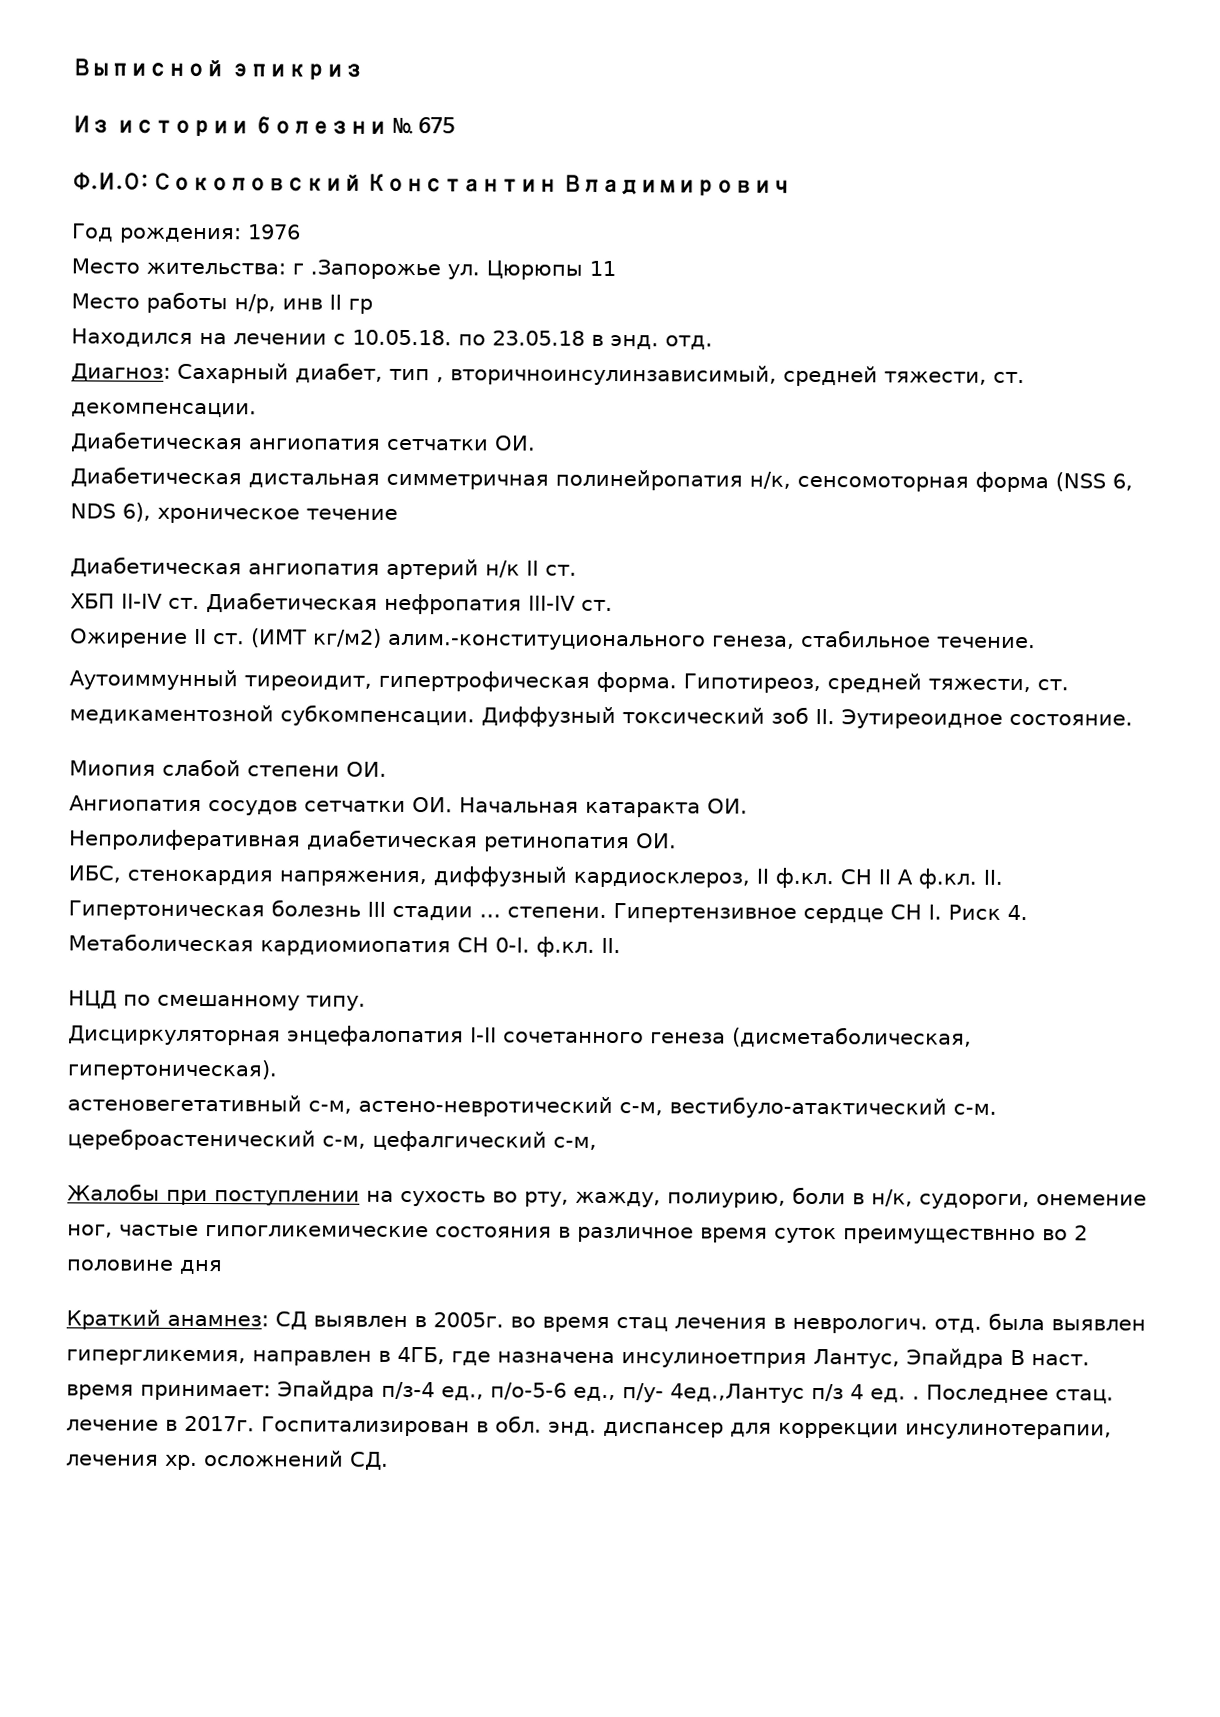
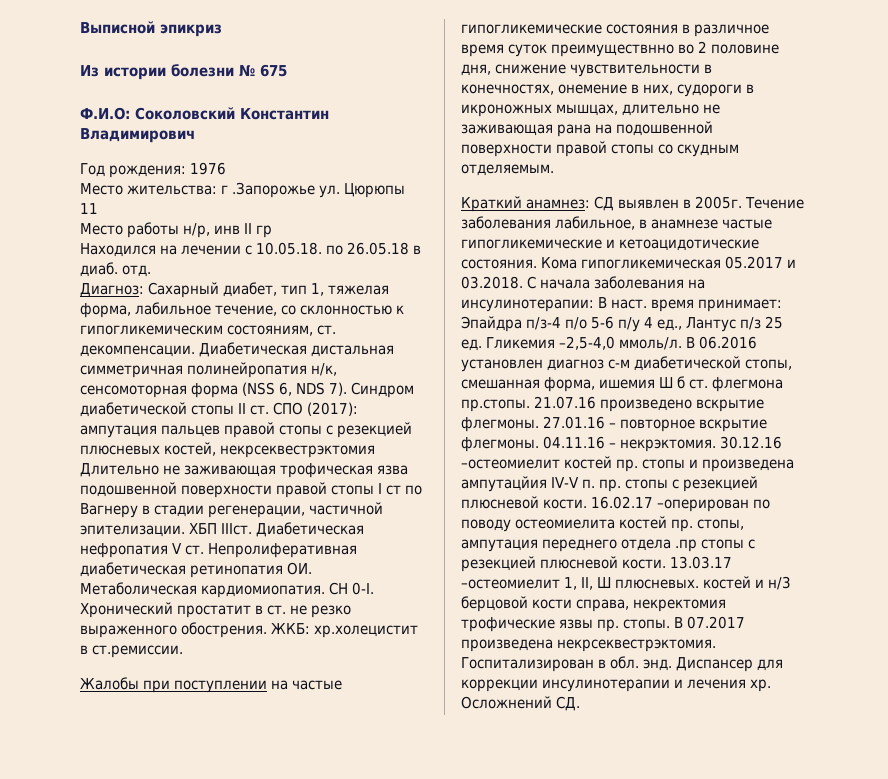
[492,330,659,350] 23.05.18 в энд. -> [347,242,422,255] [80,262,118,277] 26.05.18 в диаб.
[436,364,1025,387] [71,402,257,418] [70,431,536,453] , вторичноинсулинзависимый, средней тяжести, ст. декомпенсации. // Диабетическая ангиопатия сетчатки ОИ. // -> [311,283,390,296] [80,302,405,318] [80,325,337,336] [80,345,195,357] 1, тяжелая форма, лабильное течение, со склонностью к гипогликемическим состояниям, ст. декомпенсации.
[122,502,398,524] [70,556,577,580] [70,593,200,609] 6), хроническое течение // Диабетическая ангиопатия артерий н/к II ст. // ХБП II-IV ст. -> [329,382,415,398] [80,402,359,417] [80,422,413,438] [80,442,376,458] [80,463,409,478] [80,482,423,498] [80,502,384,518] [80,523,253,537] 7). Синдром диабетической стопы II ст. СПО (2017): ампутация пальцев правой стопы с резекцией плюсневых костей, некрсеквестрэктомия Длительно не заживающая трофическая язва подошвенной поверхности правой стопы I ст по Вагнеру в стадии регенерации, частичной эпителизации. ХБП IIIст.
[528,595,613,612] [70,628,1036,651] [69,669,1069,694] [69,704,1133,729] [69,758,387,777] [69,795,748,818] [69,829,677,853] [68,865,1003,889] [68,899,1028,924] [68,933,621,957] [68,990,366,1011] [68,1025,972,1048] [67,1059,278,1081] [67,1094,997,1119] [67,1128,597,1152] [67,1183,1147,1210] [67,1224,113,1238] III-IV ст. // Ожирение II ст. (ИМТ кг/м2) алим.-конституционального генеза, стабильное течение. // Аутоиммунный тиреоидит, гипертрофическая форма. Гипотиреоз, средней тяжести, ст. медикаментозной субкомпенсации. Диффузный токсический зоб II. Эутиреоидное состояние. // Миопия слабой степени ОИ. // Ангиопатия сосудов сетчатки ОИ. Начальная катаракта ОИ. // Непролиферативная диабетическая ретинопатия ОИ. // ИБС, стенокардия напряжения, диффузный кардиосклероз, II ф.кл. СН II А ф.кл. II. Гипертоническая болезнь III стадии … степени. Гипертензивное сердце СН I. Риск 4. Метаболическая кардиомиопатия СН 0-I. ф.кл. II. // НЦД по смешанному типу. // Дисциркуляторная энцефалопатия I-II сочетанного генеза (дисметаболическая, гипертоническая). // астеновегетативный с-м, астено-невротический с-м, вестибуло-атактический с-м. цереброастенический с-м, цефалгический с-м, // Жалобы при поступлении на сухость во рту, жажду, полиурию, боли в н/к, судороги, онемение ног, -> [172,543,358,558] [80,562,313,578] [80,582,375,598] [80,602,352,618] [80,622,419,638] [80,645,184,658] [80,677,289,693] V ст. Непролиферативная диабетическая ретинопатия ОИ. Метаболическая кардиомиопатия. СН 0-I. Хронический простатит в ст. не резко выраженного обострения. ЖКБ: хр.холецистит в ст.ремиссии. // Жалобы при поступлении на
[179,1259,223,1275] дня -> [461,64,713,77] [461,84,755,97] [461,104,721,117] [461,121,714,137] [461,141,740,157] [461,164,554,176] дня, снижение чувствительности в конечностях, онемение в них, судороги в икроножных мышцах, длительно не заживающая рана на подошвенной поверхности правой стопы со скудным отделяемым.
[510,1312,1146,1334] [66,1346,1004,1369] во время стац лечения в неврологич. отд. была выявлен гипергликемия, направлен в 4ГБ, где назначена инсулиноетприя Лантус, Эпайдра -> [745,197,805,209] [461,216,773,230] [461,239,760,251] [461,256,797,269] [461,276,706,289] [461,299,594,312] Течение заболевания лабильное, в анамнезе частые гипогликемические и кетоацидотические состояния. Кома гипогликемическая 05.2017 и 03.2018. С начала заболевания на инсулинотерапии:
[441,1382,1114,1404] [66,1415,255,1432] ед., п/о-5-6 ед., п/у- 4ед.,Лантус п/з 4 ед. . Последнее стац. лечение в 2017г. -> [565,316,784,332] [461,336,758,351] [461,356,793,372] [461,376,784,392] [461,396,765,412] [461,416,768,432] [461,436,783,452] [461,456,795,472] [461,476,759,492] [461,496,771,512] [461,516,745,532] [461,539,756,552] [461,556,733,572] [461,576,792,590] [461,596,727,612] [461,616,746,632] [461,639,717,652] п/о 5-6 п/у 4 ед., Лантус п/з 25 ед. Гликемия –2,5-4,0 ммоль/л. В 06.2016 установлен диагноз с-м диабетической стопы, смешанная форма, ишемия Ш б ст. флегмона пр.стопы. 21.07.16 произведено вскрытие флегмоны. 27.01.16 – повторное вскрытие флегмоны. 04.11.16 – некрэктомия. 30.12.16 –остеомиелит костей пр. стопы и произведена ампутацйия IV-V п. пр. стопы с резекцией плюсневой кости. 16.02.17 –оперирован по поводу остеомиелита костей пр. стопы, ампутация переднего отдела .пр стопы с резекцией плюсневой кости. 13.03.17 –остеомиелит 1, II, Ш плюсневых. костей и н/3 берцовой кости справа, некректомия трофические язвы пр. стопы. В 07.2017 произведена некрсеквестрэктомия.
[603,1421,724,1438] диспансер -> [676,657,754,672] Диспансер
[905,1423,1112,1440] инсулинотерапии, -> [542,679,684,692] инсулинотерапии и
[204,1450,344,1467] осложнений -> [461,696,552,709] Осложнений

